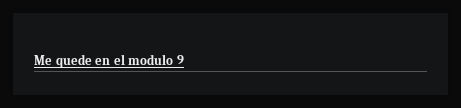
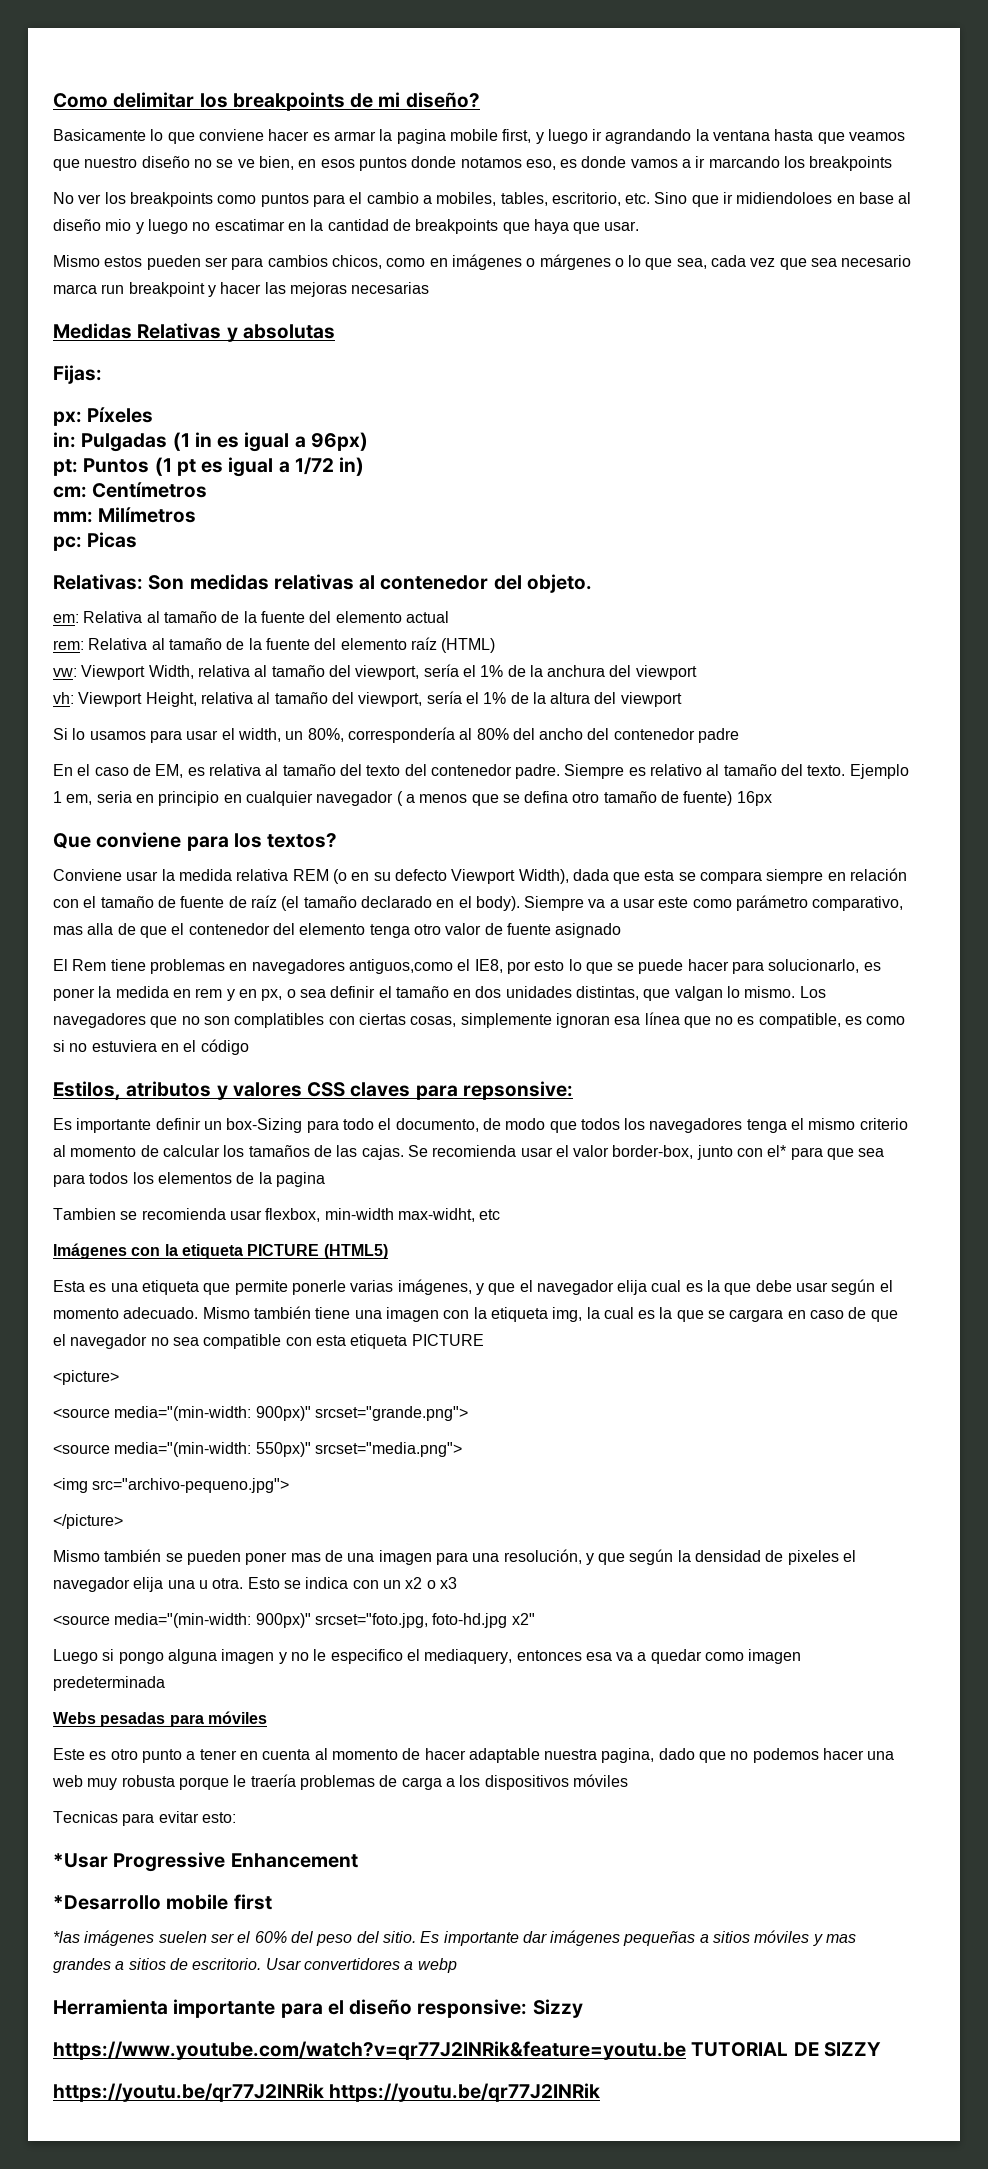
[34,54,184,68] Me quede en el modulo 9 -> [53,92,480,111] [53,129,906,144] [53,156,893,171] [53,192,912,207] [53,219,640,234] [53,254,912,270] [53,282,430,297] [53,323,335,342] [53,365,102,384] [53,407,154,426] [53,432,368,452] [53,457,365,477] [53,482,208,498] [53,507,197,523] [53,532,138,551] [53,574,592,593] [53,611,449,623] [53,637,496,653] [53,664,697,680] [53,691,682,707] [53,727,740,743] [53,764,909,779] [53,791,772,806] [53,832,338,851] [53,868,908,884] [53,895,904,911] [53,923,622,938] [53,959,881,974] [53,986,826,1001] [53,1012,906,1028] [53,1039,249,1055] [53,1081,573,1101] [53,1118,908,1133] [53,1145,885,1160] [53,1172,325,1187] [53,1208,501,1222] [53,1243,388,1259] [53,1279,893,1295] [53,1306,898,1322] [53,1334,484,1349] [53,1370,119,1385] [53,1406,468,1421] [53,1442,462,1457] [53,1478,290,1493] [53,1514,123,1529] [53,1549,857,1565] [53,1577,457,1592] [53,1613,535,1628] [53,1649,802,1664] [53,1676,165,1691] [53,1711,267,1727] [53,1748,895,1763] [52,1774,628,1790] [53,1811,236,1826] [53,1852,358,1872] [53,1894,272,1910] [53,1930,857,1946] [53,1958,457,1973] [53,1999,583,2018] [53,2041,881,2060] [53,2083,601,2102] Como delimitar los breakpoints de mi diseño? // Basicamente lo que conviene hacer es armar la pagina mobile first, y luego ir agrandando la ventana hasta que veamos que nuestro diseño no se ve bien, en esos puntos donde notamos eso, es donde vamos a ir marcando los breakpoints // No ver los breakpoints como puntos para el cambio a mobiles, tables, escritorio, etc. Sino que ir midiendoloes en base al diseño mio y luego no escatimar en la cantidad de breakpoints que haya que usar. // Mismo estos pueden ser para cambios chicos, como en imágenes o márgenes o lo que sea, cada vez que sea necesario marca run breakpoint y hacer las mejoras necesarias // Medidas Relativas y absolutas // Fijas: // px: Píxeles // in: Pulgadas (1 in es igual a 96px) // pt: Puntos (1 pt es igual a 1/72 in) // cm: Centímetros // mm: Milímetros // pc: Picas // Relativas: Son medidas relativas al contenedor del objeto. // em: Relativa al tamaño de la fuente del elemento actual // rem: Relativa al tamaño de la fuente del elemento raíz (HTML) // vw: Viewport Width, relativa al tamaño del viewport, sería el 1% de la anchura del viewport // vh: Viewport Height, relativa al tamaño del viewport, sería el 1% de la altura del viewport // Si lo usamos para usar el width, un 80%, correspondería al 80% del ancho del contenedor padre // En el caso de EM, es relativa al tamaño del texto del contenedor padre. Siempre es relativo al tamaño del texto. Ejemplo 1 em, seria en principio en cualquier navegador ( a menos que se defina otro tamaño de fuente) 16px // Que conviene para los textos? // Conviene usar la medida relativa REM (o en su defecto Viewport Width), dada que esta se compara siempre en relación con el tamaño de fuente de raíz (el tamaño declarado en el body). Siempre va a usar este como parámetro comparativo, mas alla de que el contenedor del elemento tenga otro valor de fuente asignado // El Rem tiene problemas en navegadores antiguos,como el IE8, por esto lo que se puede hacer para solucionarlo, es poner la medida en rem y en px, o sea definir el tamaño en dos unidades distintas, que valgan lo mismo. Los navegadores que no son complatibles con ciertas cosas, simplemente ignoran esa línea que no es compatible, es como si no estuviera en el código // Estilos, atributos y valores CSS claves para repsonsive: // Es importante definir un box-Sizing para todo el documento, de modo que todos los navegadores tenga el mismo criterio al momento de calcular los tamaños de las cajas. Se recomienda usar el valor border-box, junto con el* para que sea para todos los elementos de la pagina // Tambien se recomienda usar flexbox, min-width max-widht, etc // Imágenes con la etiqueta PICTURE (HTML5) // Esta es una etiqueta que permite ponerle varias imágenes, y que el navegador elija cual es la que debe usar según el momento adecuado. Mismo también tiene una imagen con la etiqueta img, la cual es la que se cargara en caso de que el navegador no sea compatible con esta etiqueta PICTURE // <picture> // <source media="(min-width: 900px)" srcset="grande.png"> // <source media="(min-width: 550px)" srcset="media.png"> // <img src="archivo-pequeno.jpg"> // </picture> // Mismo también se pueden poner mas de una imagen para una resolución, y que según la densidad de pixeles el navegador elija una u otra. Esto se indica con un x2 o x3 // <source media="(min-width: 900px)" srcset="foto.jpg, foto-hd.jpg x2" // Luego si pongo alguna imagen y no le especifico el mediaquery, entonces esa va a quedar como imagen predeterminada // Webs pesadas para móviles // Este es otro punto a tener en cuenta al momento de hacer adaptable nuestra pagina, dado que no podemos hacer una web muy robusta porque le traería problemas de carga a los dispositivos móviles // Tecnicas para evitar esto: // *Usar Progressive Enhancement // *Desarrollo mobile first // *las imágenes suelen ser el 60% del peso del sitio. Es importante dar imágenes pequeñas a sitios móviles y mas grandes a sitios de escritorio. Usar convertidores a webp // Herramienta importante para el diseño responsive: Sizzy // https://www.youtube.com/watch?v=qr77J2INRik&feature=youtu.be TUTORIAL DE SIZZY // https://youtu.be/qr77J2INRik https://youtu.be/qr77J2INRik

